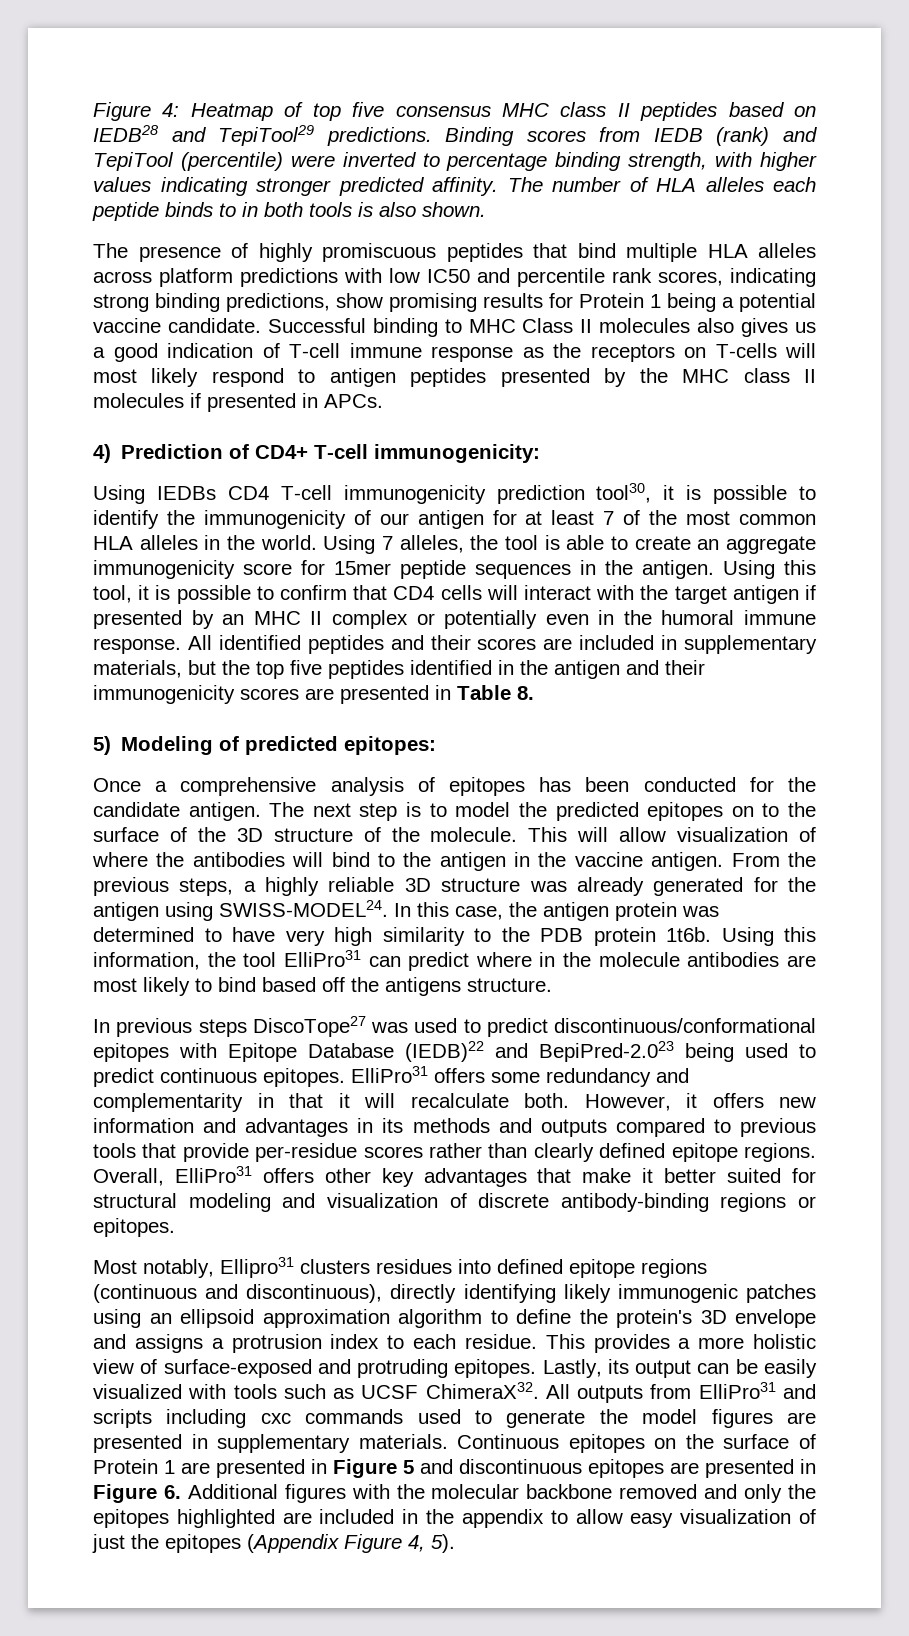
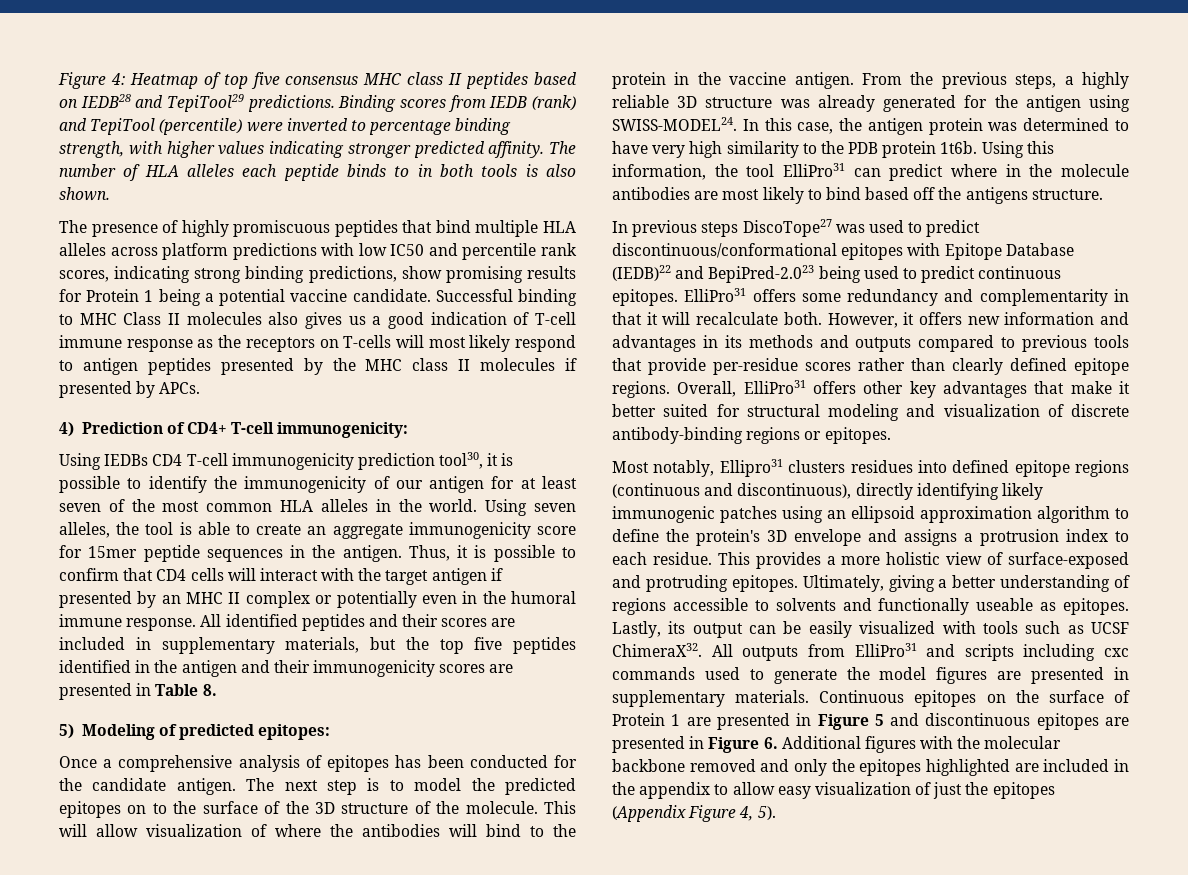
[302,393,318,408] in -> [136,381,156,398] by
[603,511,615,525] 7 -> [59,503,101,512] seven
[382,536,393,550] 7 -> [534,503,576,512] seven
[723,560,816,579] [93,585,132,603] Using this tool, -> [408,545,450,561] Thus,
[439,852,506,871] antigen -> [612,72,666,89] protein
(537, 1368) none -> [802,575,1130,592] [612,598,1129,615] Ultimately, giving a better understanding of regions accessible to solvents and functionally useable as epitopes.

